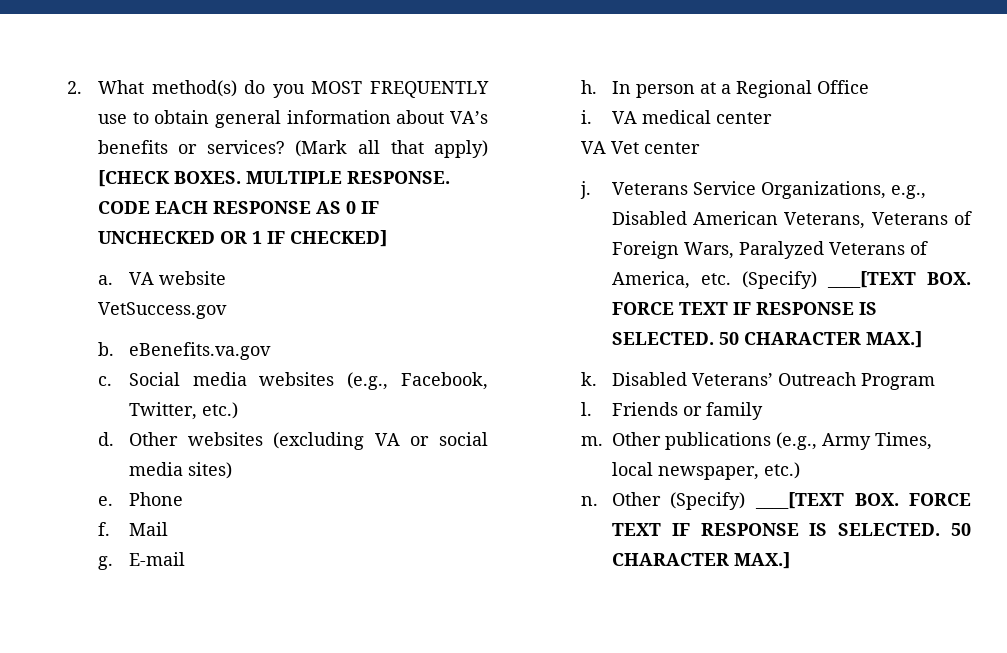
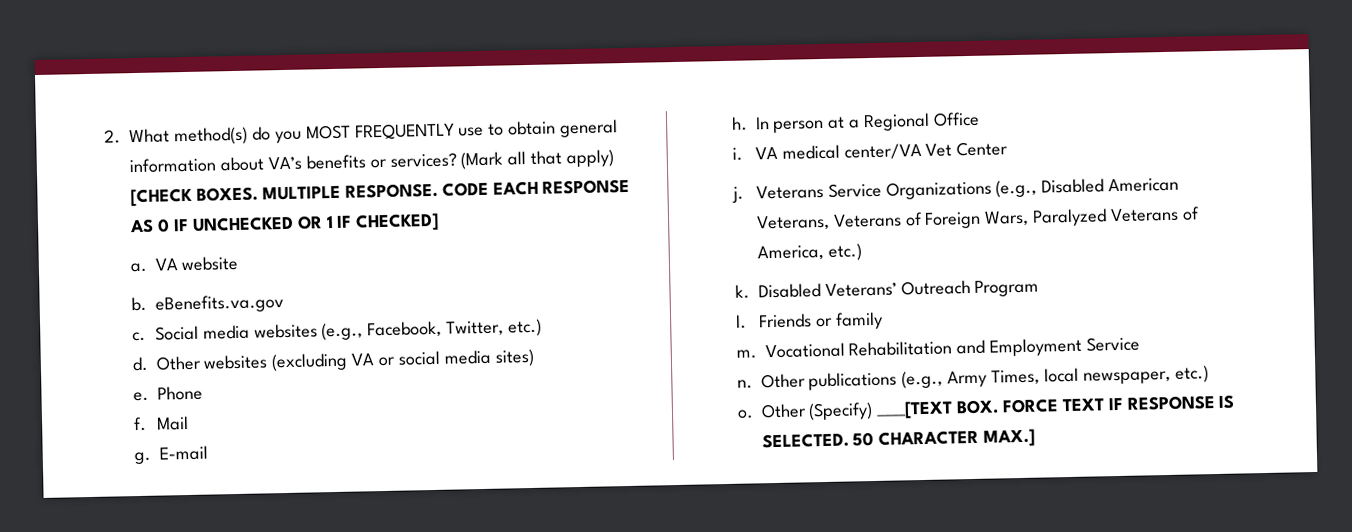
[97,302,227,319] // VetSuccess.gov -> (239, 263) none
[715,112,772,124] [580,141,700,154] center // VA Vet center -> [843,141,1009,160] center/VA Vet Center
[760,181,926,199] Organizations, e.g., -> [885,179,1038,200] Organizations (e.g.,
[700,271,971,289] [611,302,877,315] [611,331,922,348] etc. (Specify) ____[TEXT BOX. FORCE TEXT IF RESPONSE IS SELECTED. 50 CHARACTER MAX.] -> [827,243,862,261] etc.)
(603, 441) none -> [764,336,1141,359] [736,379,753,389] Vocational Rehabilitation and Employment Service // n.
[580,496,598,506] n. -> [736,409,754,419] o.

